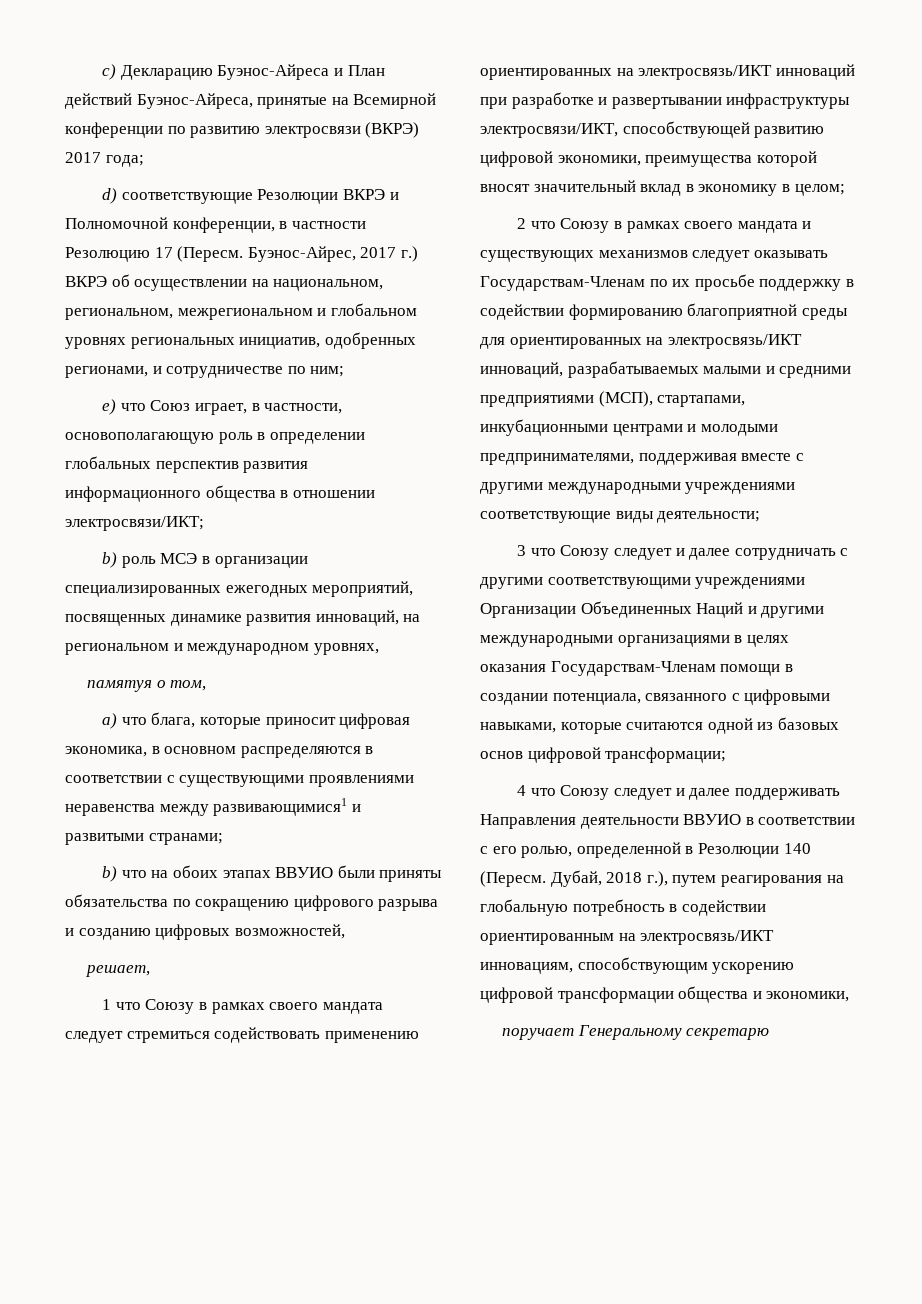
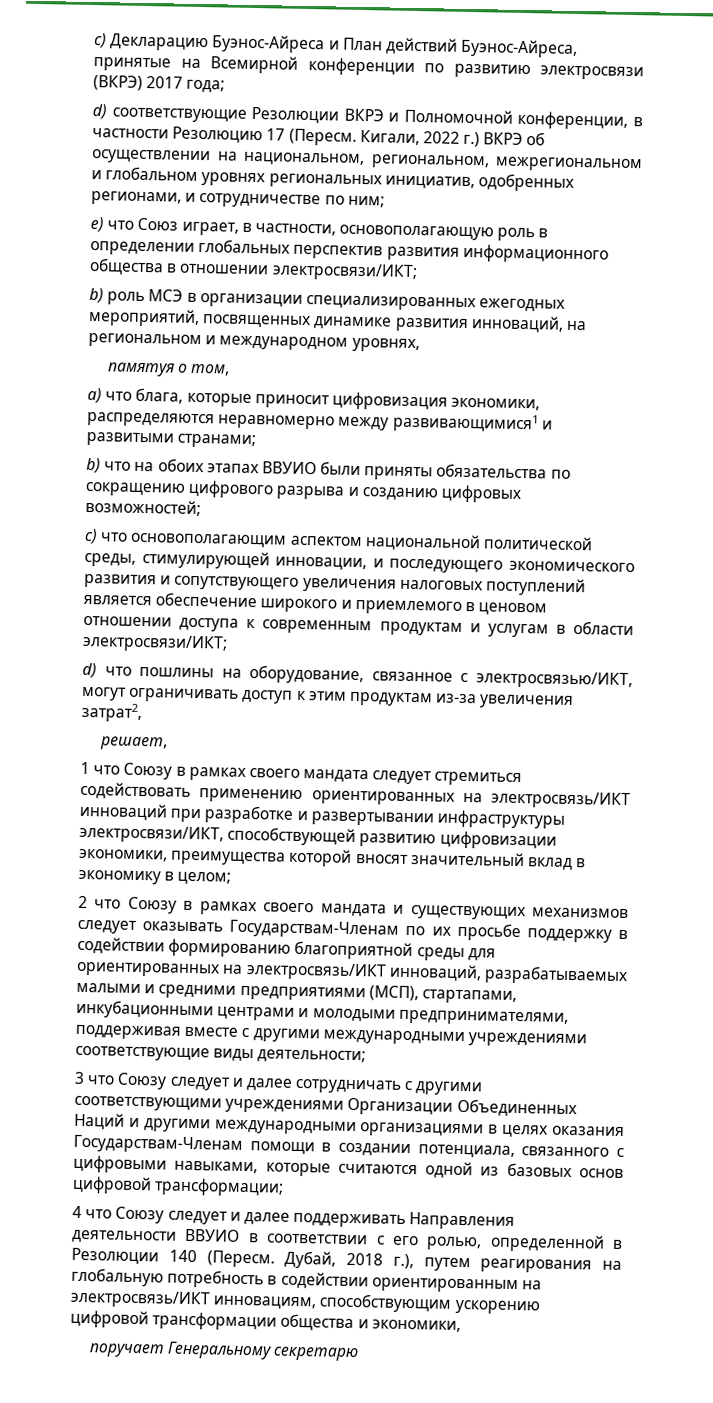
[247,246,397,262] Буэнос-Айрес, 2017 -> [359,129,460,146] Кигали, 2022
[339,713,411,729] [65,746,374,758] [65,775,414,787] [65,804,155,816] цифровая экономика, в основном распределяются в соответствии с существующими проявлениями неравенства -> [331,391,541,411] [87,411,336,430] цифровизация экономики, распределяются неравномерно
[234,924,345,939] возможностей, -> [85,498,201,517] [84,528,593,552] [84,550,636,574] [84,573,586,597] [83,592,548,616] [83,615,634,638] [82,633,228,653] [82,662,633,690] [81,686,575,710] [81,702,142,723] возможностей; // c) что основополагающим аспектом национальной политической среды, стимулирующей инновации, и последующего экономического развития и сопутствующего увеличения налоговых поступлений является обеспечение широкого и приемлемого в ценовом отношении доступа к современным продуктам и услугам в области электросвязи/ИКТ; // d) что пошлины на оборудование, связанное с электросвязью/ИКТ, могут ограничивать доступ к этим продуктам из-за увеличения затрат2,
[480,151,553,167] цифровой -> [439,830,557,850] цифровизации

